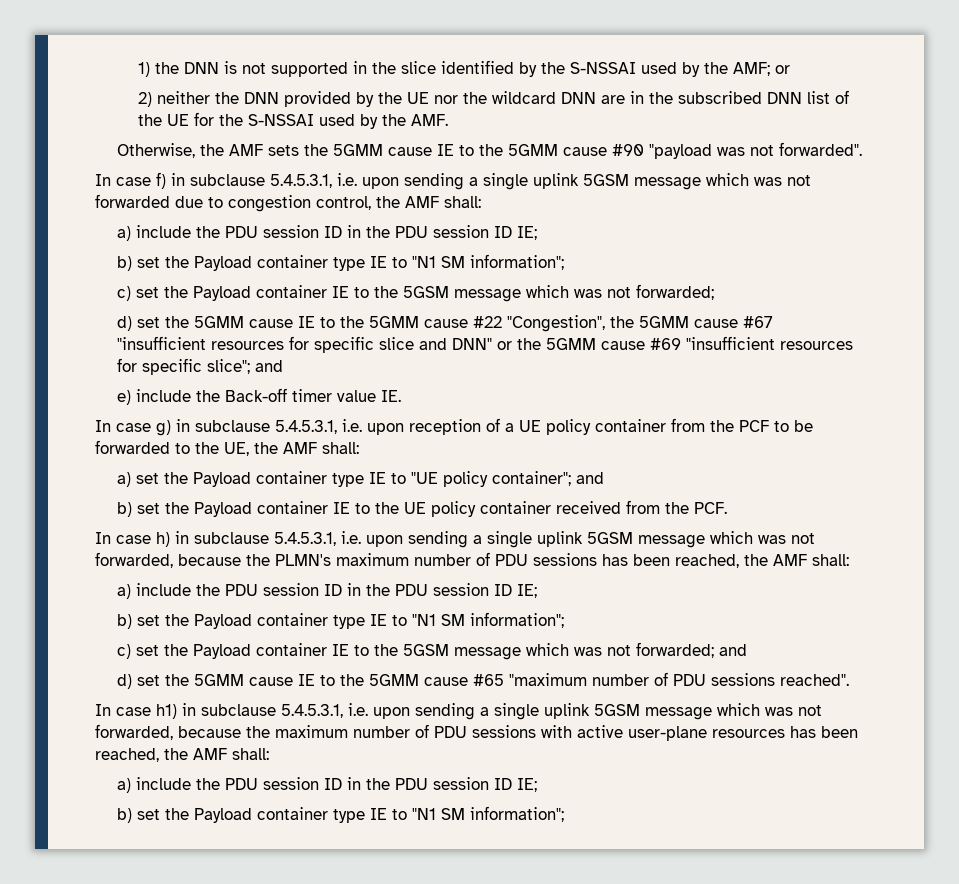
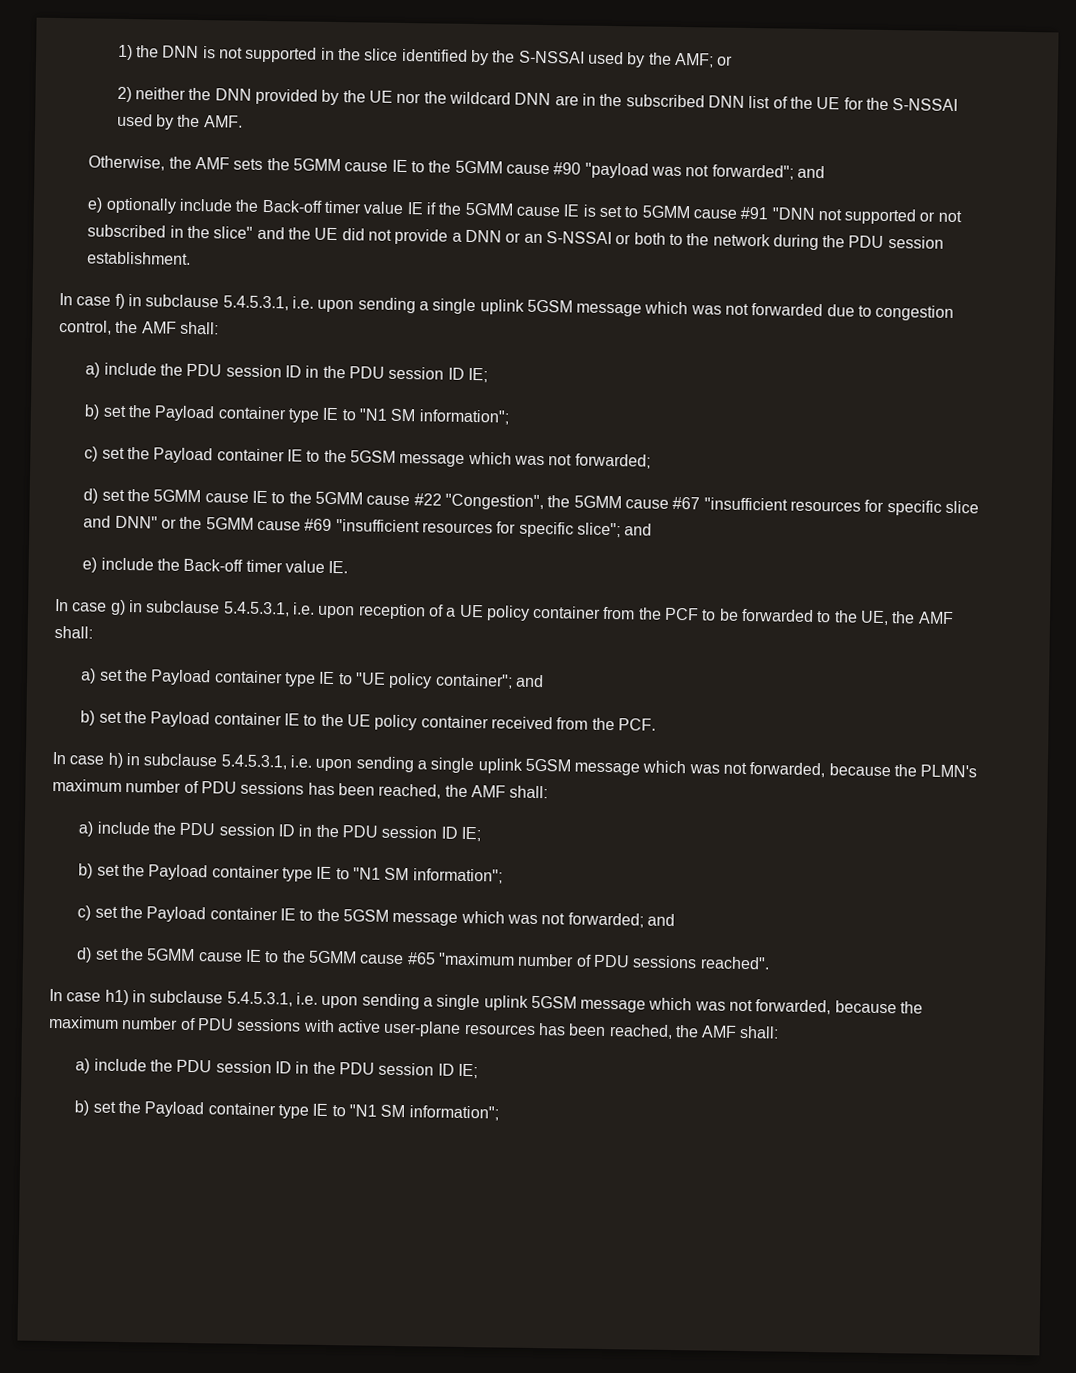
[778,142,862,156] forwarded". -> [711,164,825,180] [87,197,962,225] [87,224,944,251] [87,251,192,265] forwarded"; and // e) optionally include the Back-off timer value IE if the 5GMM cause IE is set to 5GMM cause #91 "DNN not supported or not subscribed in the slice" and the UE did not provide a DNN or an S-NSSAI or both to the network during the PDU session establishment.

